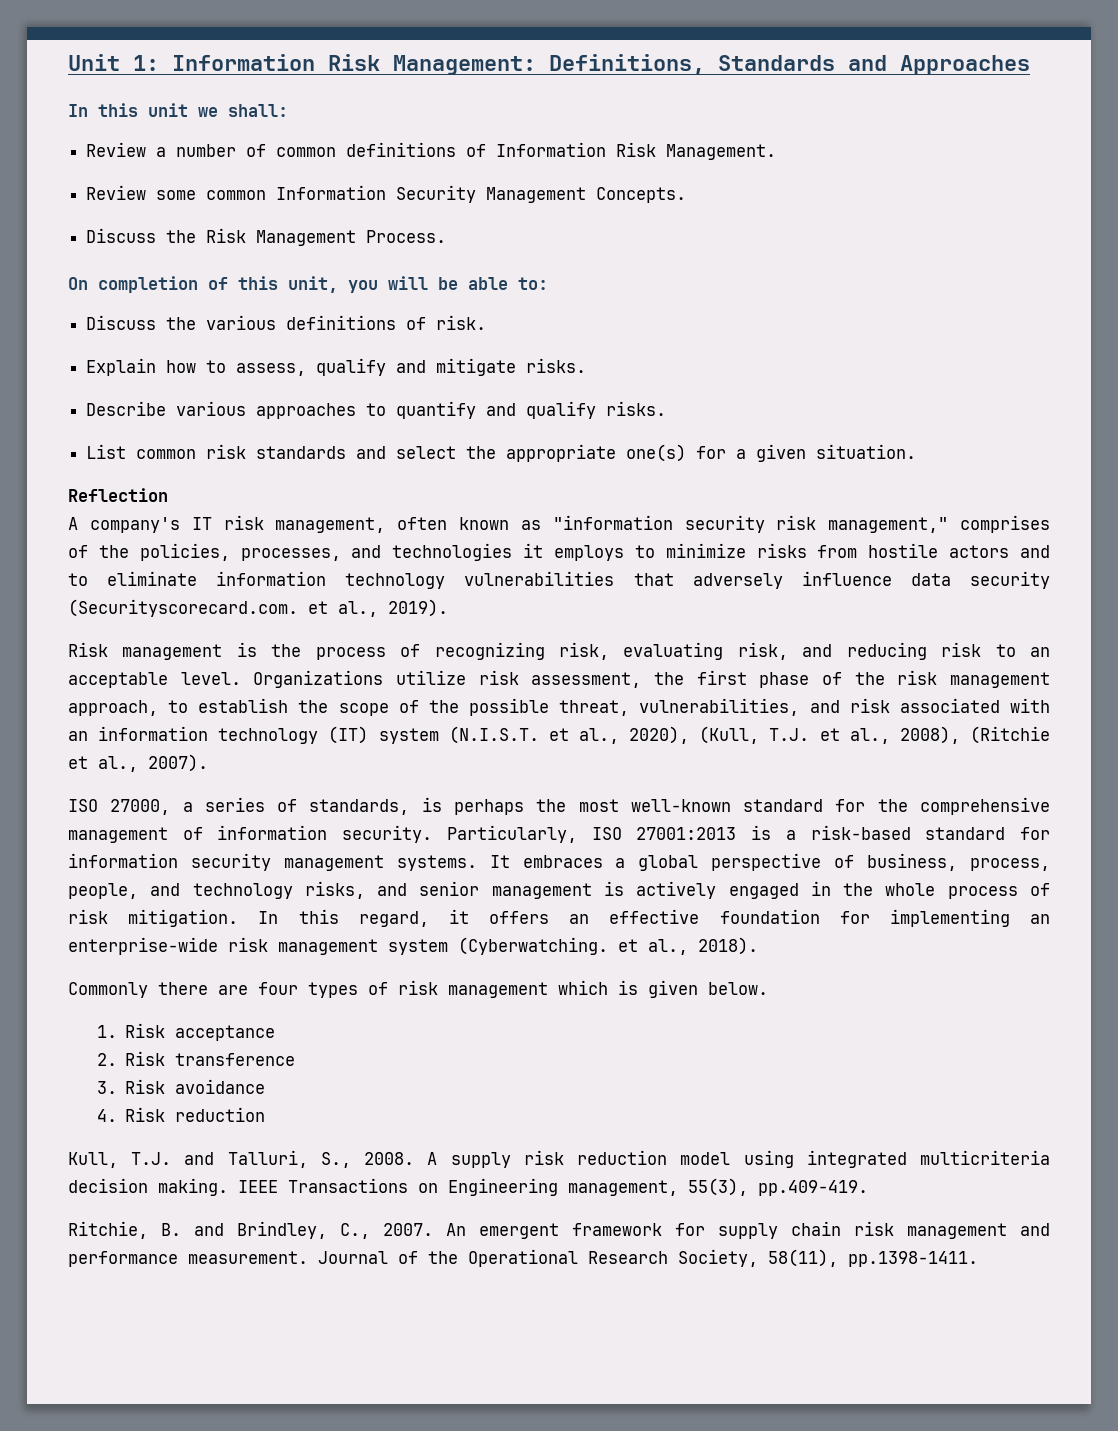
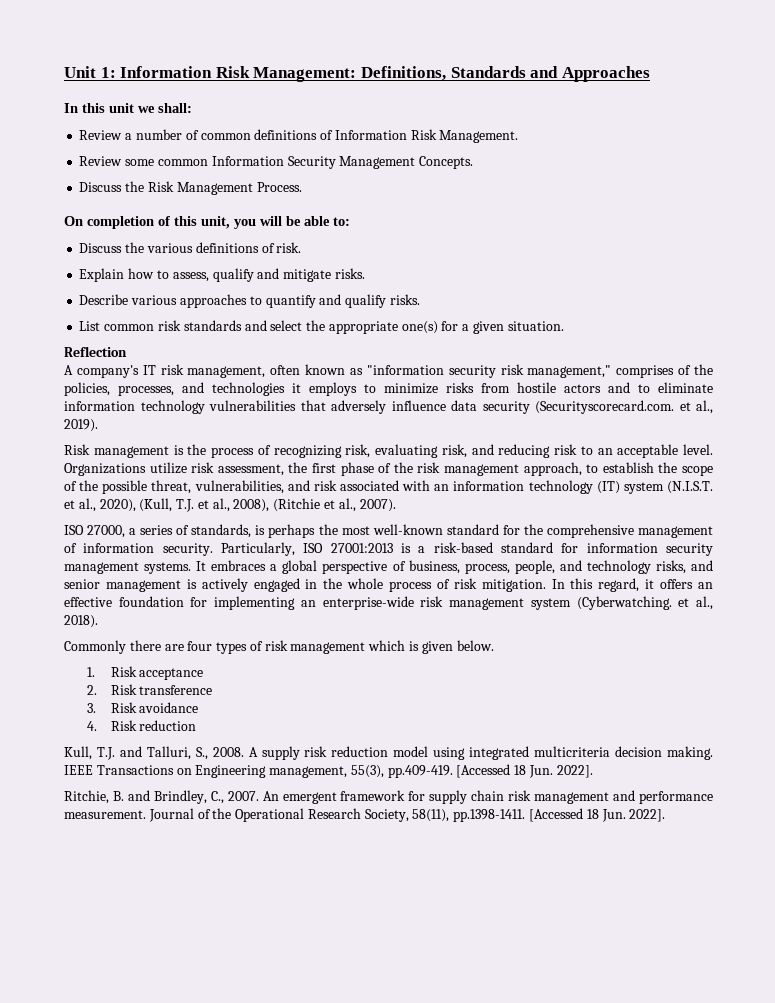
(868, 1188) none -> [456,764,593,778] [Accessed 18 Jun. 2022].
(978, 1259) none -> [529,808,666,822] [Accessed 18 Jun. 2022].

